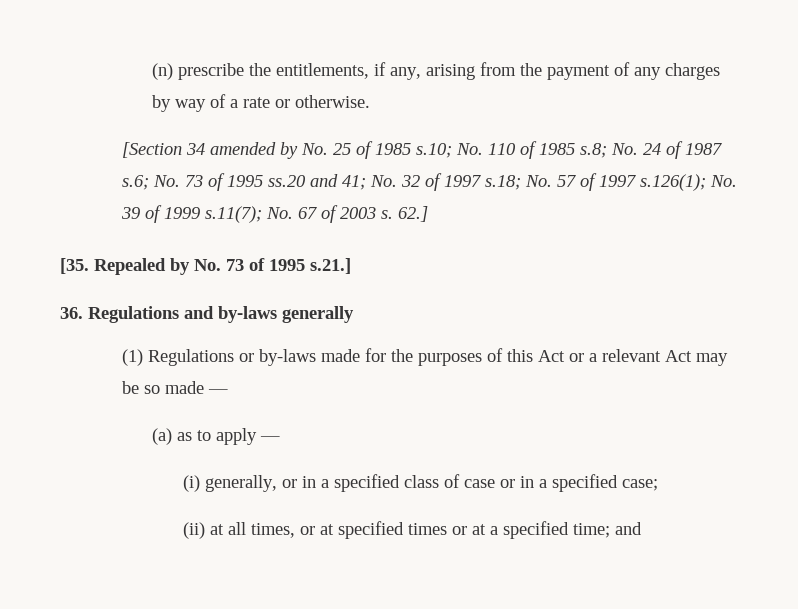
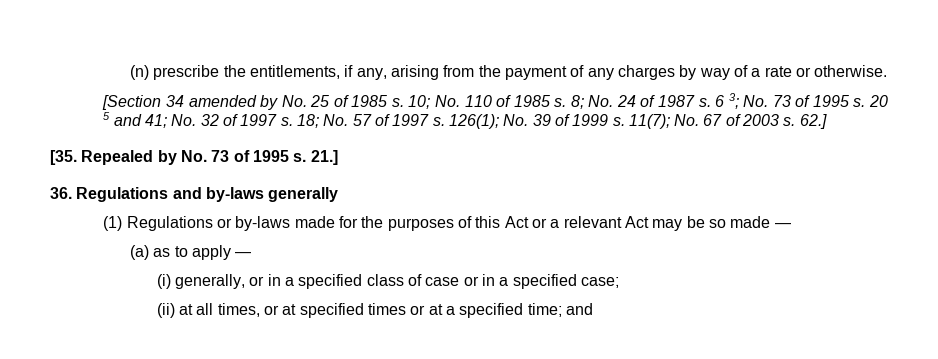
[415,143,452,158] s.10; -> [391,95,431,109] s. 10;
[579,143,607,158] s.8; -> [554,95,584,109] s. 8;
[121,173,306,191] s.6; No. 73 of 1995 ss.20 -> [698,93,888,109] [103,112,111,120] s. 6 3; No. 73 of 1995 s. 20 5
[484,175,521,190] s.18; -> [280,114,319,128] s. 18;
[639,174,706,191] s.126(1); -> [432,114,499,129] s. 126(1);
[204,206,262,223] s.11(7); -> [612,114,670,129] s. 11(7);
[310,258,351,274] s.21.] -> [293,150,338,165] s. 21.]

